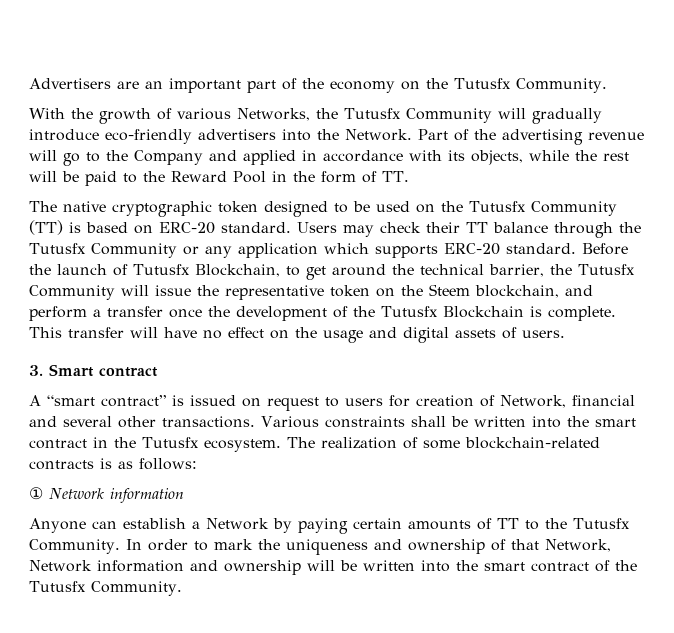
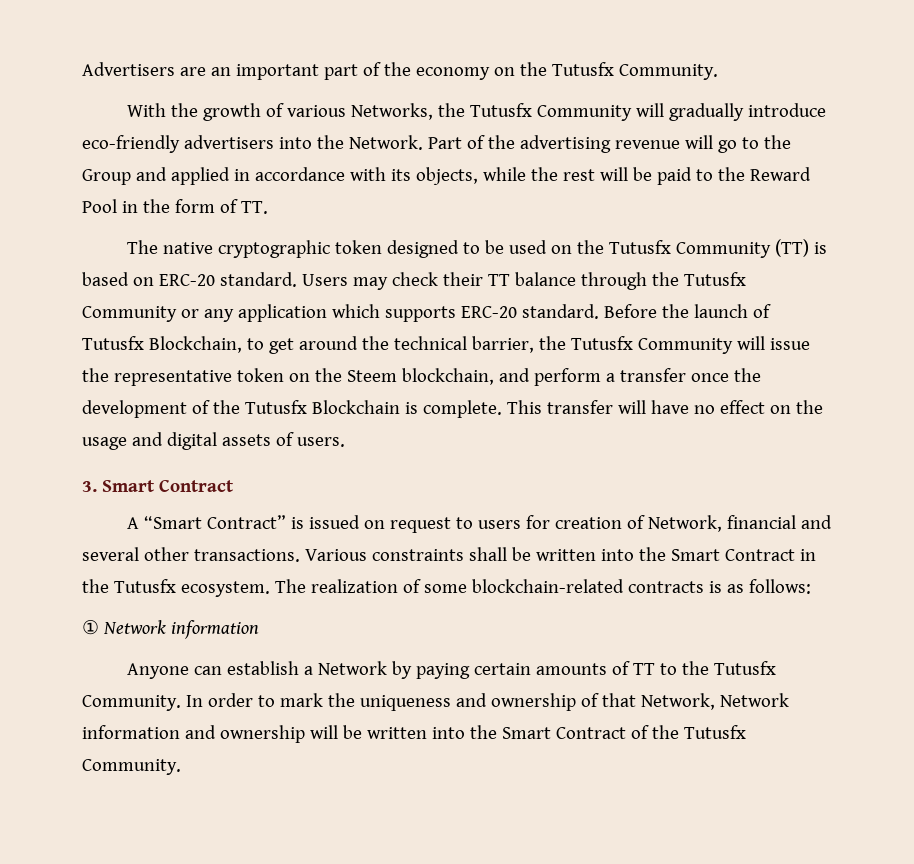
[134,150,203,165] Company -> [82,169,131,185] Group
[99,367,158,377] contract -> [159,479,234,492] Contract
[47,395,166,407] “smart contract” -> [143,515,286,529] “Smart Contract”
[594,418,636,427] [29,439,87,449] smart contract -> [670,549,795,561] Smart Contract
[484,562,589,572] smart contract -> [501,727,626,739] Smart Contract

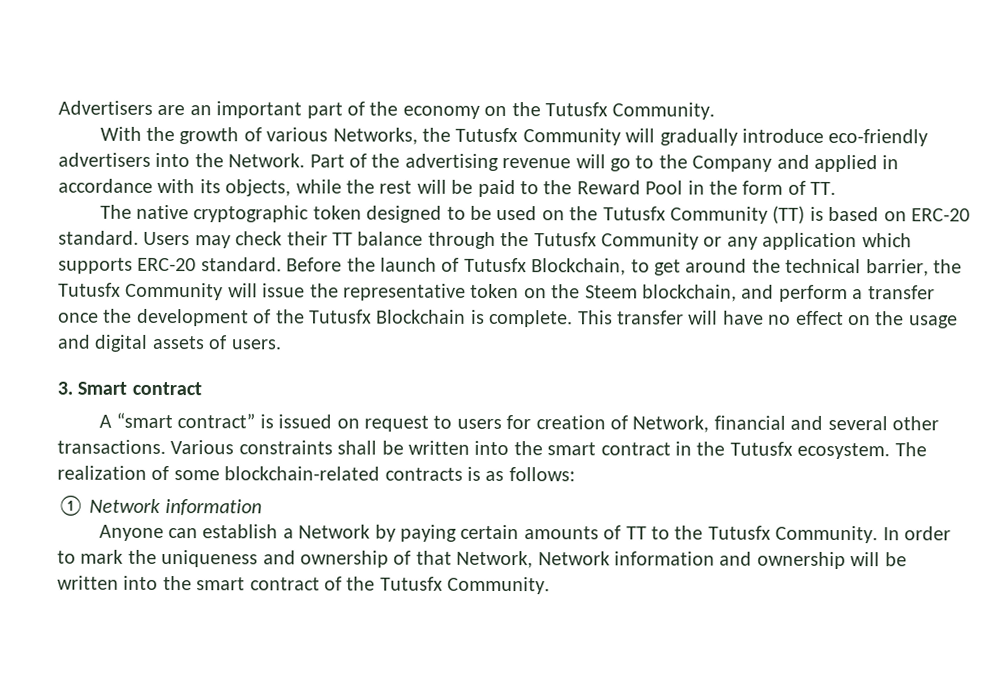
[82,169,131,185] Group -> [692,155,773,172] Company
[159,479,234,492] Contract -> [131,381,202,396] contract
[143,515,286,529] “Smart Contract” -> [115,412,256,429] “smart contract”
[670,549,795,561] Smart Contract -> [547,442,671,456] smart contract
[501,727,626,739] Smart Contract -> [196,577,320,591] smart contract

